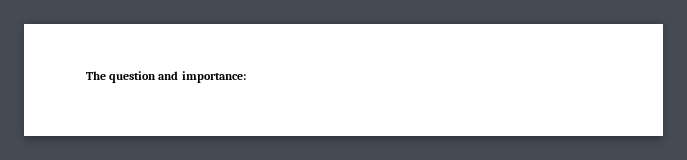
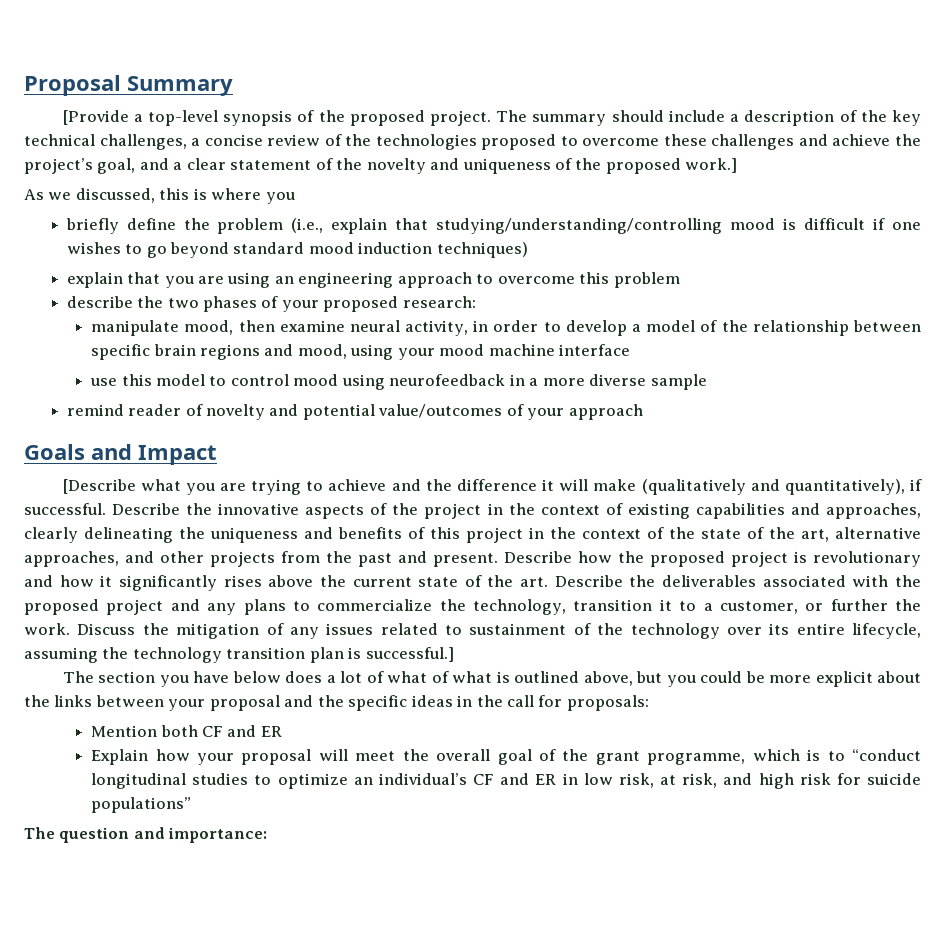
(86, 75) none -> [24,75,233,96] [62,110,922,126] [24,134,921,150] [24,158,738,174] [24,188,295,204] [65,218,922,234] [66,242,528,258] [66,272,680,288] [66,296,476,312] [91,320,922,336] [91,344,631,360] [90,374,707,390] [66,404,643,420] [24,444,217,465] [62,479,923,495] [24,503,922,519] [24,527,921,543] [24,551,921,567] [24,575,921,591] [24,599,921,615] [24,623,921,639] [24,647,454,663] [62,671,922,687] [24,695,649,711] [91,725,282,737] [91,749,922,765] [91,773,922,789] [91,797,192,813] Proposal Summary // [Provide a top-level synopsis of the proposed project. The summary should include a description of the key technical challenges, a concise review of the technologies proposed to overcome these challenges and achieve the project’s goal, and a clear statement of the novelty and uniqueness of the proposed work.] // As we discussed, this is where you // briefly define the problem (i.e., explain that studying/understanding/controlling mood is difficult if one wishes to go beyond standard mood induction techniques) // explain that you are using an engineering approach to overcome this problem // describe the two phases of your proposed research: // manipulate mood, then examine neural activity, in order to develop a model of the relationship between specific brain regions and mood, using your mood machine interface // use this model to control mood using neurofeedback in a more diverse sample // remind reader of novelty and potential value/outcomes of your approach // Goals and Impact // [Describe what you are trying to achieve and the difference it will make (qualitatively and quantitatively), if successful. Describe the innovative aspects of the project in the context of existing capabilities and approaches, clearly delineating the uniqueness and benefits of this project in the context of the state of the art, alternative approaches, and other projects from the past and present. Describe how the proposed project is revolutionary and how it significantly rises above the current state of the art. Describe the deliverables associated with the proposed project and any plans to commercialize the technology, transition it to a customer, or further the work. Discuss the mitigation of any issues related to sustainment of the technology over its entire lifecycle, assuming the technology transition plan is successful.] // The section you have below does a lot of what of what is outlined above, but you could be more explicit about the links between your proposal and the specific ideas in the call for proposals: // Mention both CF and ER // Explain how your proposal will meet the overall goal of the grant programme, which is to “conduct longitudinal studies to optimize an individual’s CF and ER in low risk, at risk, and high risk for suicide populations” //

